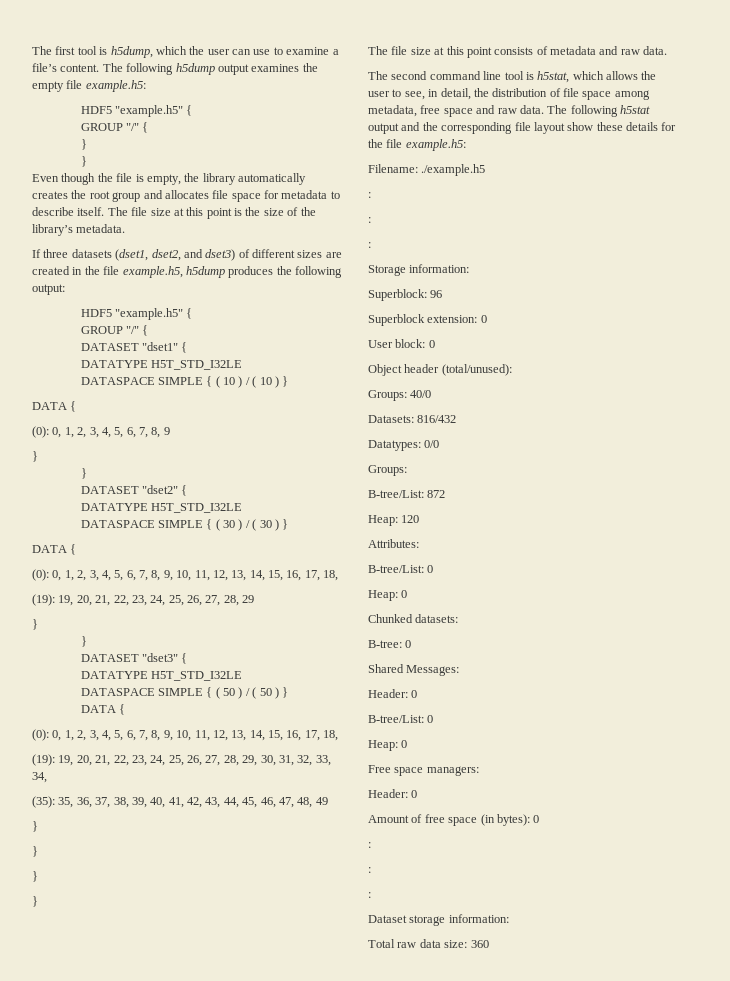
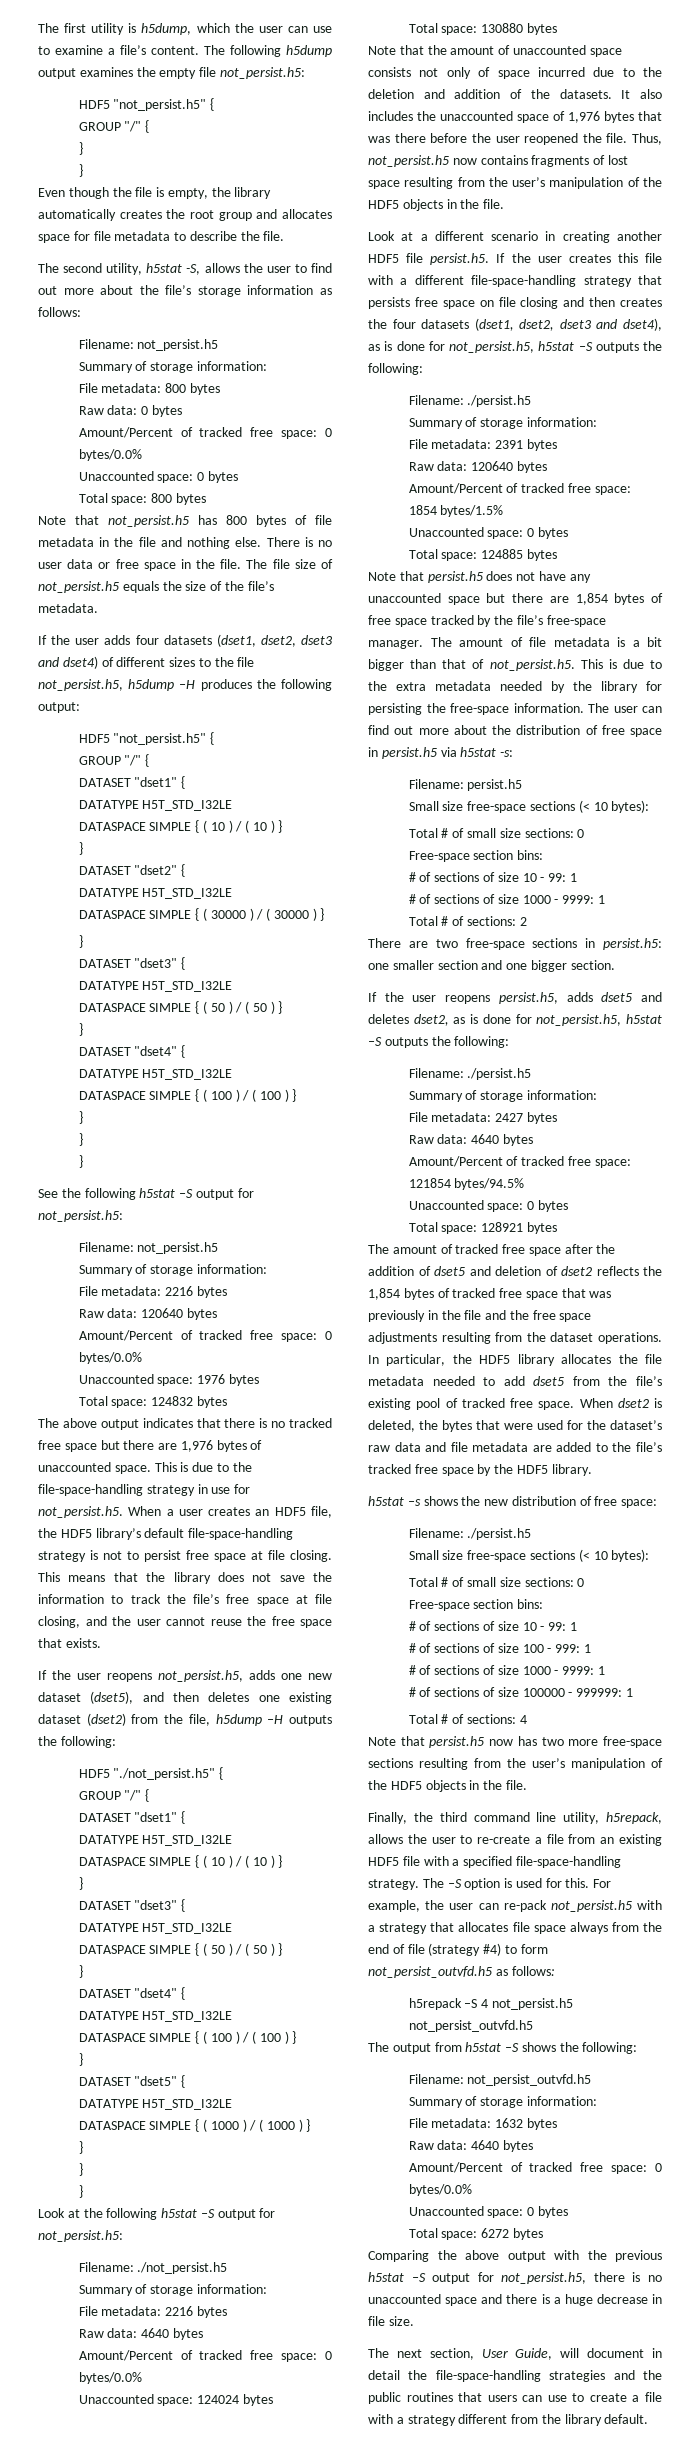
[77,46,97,55] tool -> [91,23,125,35] utility
[85,80,146,92] [80,105,183,117] example.h5: // HDF5 "example.h5" -> [219,67,305,79] [78,99,207,111] not_persist.h5: // HDF5 "not_persist.h5"
[212,190,229,199] file -> (332, 214) none
(279, 194) none -> [93,231,111,241] file
[77,207,242,219] itself. The file size at this point is -> [240,231,285,241] [38,263,332,275] [38,285,332,297] [38,307,81,317] [78,339,219,351] [78,361,267,373] [78,383,220,395] [78,405,182,417] [78,427,332,439] [78,449,142,461] [78,471,238,483] [78,493,206,505] [38,515,332,527] [38,537,333,549] [38,559,333,571] [38,581,159,593] the file. // The second utility, h5stat -S, allows the user to find out more about the file’s storage information as follows: // Filename: not_persist.h5 // Summary of storage information: // File metadata: 800 bytes // Raw data: 0 bytes // Amount/Percent of tracked free space: 0 bytes/0.0% // Unaccounted space: 0 bytes // Total space: 800 bytes // Note that not_persist.h5 has 800 bytes of file metadata in the file and nothing else. There is no user data or free space in the file. The file size of not_persist.h5 equals
[32,224,73,236] library’s -> [247,581,274,591] file’s
[43,249,342,261] [32,266,225,278] three datasets (dset1, dset2, and dset3) of different sizes are created in the file example.h5, h5dump -> [51,634,333,647] [38,656,255,669] [38,679,196,691] the user adds four datasets (dset1, dset2, dset3 and dset4) of different sizes to the file not_persist.h5, h5dump –H
[114,308,183,320] "example.h5" -> [113,733,207,745] "not_persist.h5"
[32,401,77,412] [32,426,170,438] [32,451,38,462] // DATA { // (0): 0, 1, 2, 3, 4, 5, 6, 7, 8, 9 // } -> (283, 826) none
[222,519,289,531] [32,544,77,555] [32,569,339,581] [32,594,255,606] [32,619,38,630] 30 ) / ( 30 ) } // DATA { // (0): 0, 1, 2, 3, 4, 5, 6, 7, 8, 9, 10, 11, 12, 13, 14, 15, 16, 17, 18, // (19): 19, 20, 21, 22, 23, 24, 25, 26, 27, 28, 29 // } -> [210,908,325,921] 30000 ) / ( 30000 ) }
[80,704,125,715] [32,729,339,741] [32,754,331,766] [32,772,47,783] [32,796,328,808] [32,821,38,832] [32,846,38,857] [32,871,38,882] [32,896,38,907] [368,46,668,58] [368,71,657,83] [368,88,650,100] [368,105,650,117] [368,122,677,134] [368,139,466,151] [368,164,486,176] [368,192,371,198] [368,217,371,223] [368,242,371,248] [368,264,470,276] [368,289,443,301] [368,314,487,326] [368,339,435,348] [368,364,512,376] [368,390,432,401] [368,415,457,423] [368,440,440,451] [368,465,407,476] [368,490,446,498] [368,515,420,526] [368,539,419,548] [368,565,434,573] [368,590,408,601] [368,614,459,623] [368,640,412,648] [368,664,460,676] [368,689,418,698] [368,715,434,723] [368,740,408,751] [368,765,479,776] [368,789,418,798] [368,814,540,826] [368,842,371,848] [368,867,371,873] [368,892,371,898] [368,914,509,926] [368,939,489,948] DATA { // (0): 0, 1, 2, 3, 4, 5, 6, 7, 8, 9, 10, 11, 12, 13, 14, 15, 16, 17, 18, // (19): 19, 20, 21, 22, 23, 24, 25, 26, 27, 28, 29, 30, 31, 32, 33, 34, // (35): 35, 36, 37, 38, 39, 40, 41, 42, 43, 44, 45, 46, 47, 48, 49 // } // } // } // } // The file size at this point consists of metadata and raw data. // The second command line tool is h5stat, which allows the user to see, in detail, the distribution of file space among metadata, free space and raw data. The following h5stat output and the corresponding file layout show these details for the file example.h5: // Filename: ./example.h5 // : // : // : // Storage information: // Superblock: 96 // Superblock extension: 0 // User block: 0 // Object header (total/unused): // Groups: 40/0 // Datasets: 816/432 // Datatypes: 0/0 // Groups: // B-tree/List: 872 // Heap: 120 // Attributes: // B-tree/List: 0 // Heap: 0 // Chunked datasets: // B-tree: 0 // Shared Messages: // Header: 0 // B-tree/List: 0 // Heap: 0 // Free space managers: // Header: 0 // Amount of free space (in bytes): 0 // : // : // : // Dataset storage information: // Total raw data size: 360 -> [78,1023,83,1036] [78,1045,186,1058] [78,1069,233,1080] [78,1089,297,1102] [78,1111,83,1124] [78,1133,83,1146] [78,1155,83,1168] [38,1188,254,1200] [38,1210,123,1222] [78,1242,219,1254] [78,1264,267,1276] [78,1286,227,1298] [78,1308,217,1320] [78,1330,332,1342] [78,1352,142,1364] [78,1374,259,1386] [78,1396,227,1408] [38,1418,332,1430] [38,1440,263,1452] [38,1462,252,1474] [38,1484,251,1496] [38,1506,332,1518] [38,1528,294,1540] [38,1550,332,1562] [38,1572,332,1584] [38,1594,332,1606] [38,1616,332,1628] [38,1638,101,1648] [38,1670,332,1682] [38,1691,332,1704] [38,1713,332,1726] [38,1736,116,1748] [78,1767,224,1780] [78,1789,150,1802] [78,1811,186,1824] [78,1835,233,1846] [78,1855,283,1868] [78,1877,83,1890] [78,1899,186,1912] [78,1923,233,1934] [78,1943,283,1956] [78,1965,83,1978] [78,1987,186,2000] [78,2011,233,2022] [78,2031,297,2044] [78,2053,83,2066] [78,2075,186,2088] [78,2099,233,2110] [78,2119,311,2132] [78,2141,83,2154] [78,2163,83,2176] [78,2185,83,2198] [38,2208,276,2220] [38,2230,123,2242] [78,2262,228,2274] [78,2284,267,2296] [78,2306,227,2318] [78,2328,203,2340] [78,2350,332,2362] [78,2372,142,2384] [78,2394,273,2406] [408,23,557,35] [368,45,622,57] [368,67,662,79] [368,89,662,99] [368,111,662,123] [368,133,662,145] [368,155,628,167] [368,177,662,189] [368,199,505,211] [368,231,662,243] [368,253,662,265] [368,275,662,287] [368,297,662,309] [368,318,662,331] [368,341,662,353] [368,363,423,375] [408,395,532,407] [408,417,597,429] [408,439,557,451] [408,461,547,473] [408,483,631,495] [408,505,504,517] [408,527,568,539] [408,549,557,561] [368,571,591,583] [368,593,663,605] [368,615,606,627] [368,637,662,649] [368,659,662,671] [368,681,662,693] [368,703,662,715] [368,725,662,737] [368,747,514,759] [408,779,523,791] [408,800,650,813] [408,828,585,838] [408,850,544,862] [408,872,577,882] [408,894,605,904] [408,916,527,926] [368,938,662,950] [368,960,615,972] [368,992,662,1004] [368,1014,662,1026] [368,1036,510,1048] [408,1068,532,1080] [408,1090,597,1102] [408,1112,557,1124] [408,1134,533,1146] [408,1156,631,1168] [408,1178,525,1190] [408,1200,568,1212] [408,1222,557,1234] [368,1244,616,1256] [368,1266,662,1276] [368,1288,612,1300] [368,1310,592,1322] [368,1332,662,1344] [368,1354,662,1366] [368,1376,662,1386] [368,1398,662,1410] [368,1420,662,1432] [368,1442,662,1452] [368,1464,592,1476] [368,1496,658,1508] [408,1528,532,1540] [408,1549,650,1562] [408,1577,585,1587] [408,1599,544,1611] [408,1621,577,1631] [408,1643,591,1653] [408,1665,605,1675] [408,1687,633,1697] [408,1714,527,1724] [368,1736,662,1748] [368,1758,663,1770] [368,1780,527,1792] [368,1812,662,1824] [368,1834,662,1846] [368,1856,621,1868] [368,1878,612,1890] [368,1900,662,1912] [368,1922,662,1934] [368,1943,548,1956] [368,1966,555,1978] [408,1998,573,2010] [408,2020,533,2032] [368,2042,638,2054] [408,2074,592,2086] [408,2096,597,2108] [408,2118,557,2130] [408,2140,533,2152] [408,2162,662,2174] [408,2184,472,2196] [408,2206,568,2218] [408,2228,543,2240] [368,2250,662,2262] [368,2272,662,2284] [368,2294,662,2306] [368,2316,414,2326] [368,2348,662,2360] [368,2370,662,2382] [368,2392,662,2404] [368,2414,649,2426] } // DATASET "dset4" { // DATATYPE H5T_STD_I32LE // DATASPACE SIMPLE { ( 100 ) / ( 100 ) } // } // } // } // See the following h5stat –S output for not_persist.h5: // Filename: not_persist.h5 // Summary of storage information: // File metadata: 2216 bytes // Raw data: 120640 bytes // Amount/Percent of tracked free space: 0 bytes/0.0% // Unaccounted space: 1976 bytes // Total space: 124832 bytes // The above output indicates that there is no tracked free space but there are 1,976 bytes of unaccounted space. This is due to the file-space-handling strategy in use for not_persist.h5. When a user creates an HDF5 file, the HDF5 library’s default file-space-handling strategy is not to persist free space at file closing. This means that the library does not save the information to track the file’s free space at file closing, and the user cannot reuse the free space that exists. // If the user reopens not_persist.h5, adds one new dataset (dset5), and then deletes one existing dataset (dset2) from the file, h5dump –H outputs the following: // HDF5 "./not_persist.h5" { // GROUP "/" { // DATASET "dset1" { // DATATYPE H5T_STD_I32LE // DATASPACE SIMPLE { ( 10 ) / ( 10 ) } // } // DATASET "dset3" { // DATATYPE H5T_STD_I32LE // DATASPACE SIMPLE { ( 50 ) / ( 50 ) } // } // DATASET "dset4" { // DATATYPE H5T_STD_I32LE // DATASPACE SIMPLE { ( 100 ) / ( 100 ) } // } // DATASET "dset5" { // DATATYPE H5T_STD_I32LE // DATASPACE SIMPLE { ( 1000 ) / ( 1000 ) } // } // } // } // Look at the following h5stat –S output for not_persist.h5: // Filename: ./not_persist.h5 // Summary of storage information: // File metadata: 2216 bytes // Raw data: 4640 bytes // Amount/Percent of tracked free space: 0 bytes/0.0% // Unaccounted space: 124024 bytes // Total space: 130880 bytes // Note that the amount of unaccounted space consists not only of space incurred due to the deletion and addition of the datasets. It also includes the unaccounted space of 1,976 bytes that was there before the user reopened the file. Thus, not_persist.h5 now contains fragments of lost space resulting from the user’s manipulation of the HDF5 objects in the file. // Look at a different scenario in creating another HDF5 file persist.h5. If the user creates this file with a different file-space-handling strategy that persists free space on file closing and then creates the four datasets (dset1, dset2, dset3 and dset4), as is done for not_persist.h5, h5stat –S outputs the following: // Filename: ./persist.h5 // Summary of storage information: // File metadata: 2391 bytes // Raw data: 120640 bytes // Amount/Percent of tracked free space: 1854 bytes/1.5% // Unaccounted space: 0 bytes // Total space: 124885 bytes // Note that persist.h5 does not have any unaccounted space but there are 1,854 bytes of free space tracked by the file’s free-space manager. The amount of file metadata is a bit bigger than that of not_persist.h5. This is due to the extra metadata needed by the library for persisting the free-space information. The user can find out more about the distribution of free space in persist.h5 via h5stat -s: // Filename: persist.h5 // Small size free-space sections (< 10 bytes): // Total # of small size sections: 0 // Free-space section bins: // # of sections of size 10 - 99: 1 // # of sections of size 1000 - 9999: 1 // Total # of sections: 2 // There are two free-space sections in persist.h5: one smaller section and one bigger section. // If the user reopens persist.h5, adds dset5 and deletes dset2, as is done for not_persist.h5, h5stat –S outputs the following: // Filename: ./persist.h5 // Summary of storage information: // File metadata: 2427 bytes // Raw data: 4640 bytes // Amount/Percent of tracked free space: 121854 bytes/94.5% // Unaccounted space: 0 bytes // Total space: 128921 bytes // The amount of tracked free space after the addition of dset5 and deletion of dset2 reflects the 1,854 bytes of tracked free space that was previously in the file and the free space adjustments resulting from the dataset operations. In particular, the HDF5 library allocates the file metadata needed to add dset5 from the file’s existing pool of tracked free space. When dset2 is deleted, the bytes that were used for the dataset’s raw data and file metadata are added to the file’s tracked free space by the HDF5 library. // h5stat –s shows the new distribution of free space: // Filename: ./persist.h5 // Small size free-space sections (< 10 bytes): // Total # of small size sections: 0 // Free-space section bins: // # of sections of size 10 - 99: 1 // # of sections of size 100 - 999: 1 // # of sections of size 1000 - 9999: 1 // # of sections of size 100000 - 999999: 1 // Total # of sections: 4 // Note that persist.h5 now has two more free-space sections resulting from the user’s manipulation of the HDF5 objects in the file. // Finally, the third command line utility, h5repack, allows the user to re-create a file from an existing HDF5 file with a specified file-space-handling strategy. The –S option is used for this. For example, the user can re-pack not_persist.h5 with a strategy that allocates file space always from the end of file (strategy #4) to form not_persist_outvfd.h5 as follows: // h5repack –S 4 not_persist.h5 not_persist_outvfd.h5 // The output from h5stat –S shows the following: // Filename: not_persist_outvfd.h5 // Summary of storage information: // File metadata: 1632 bytes // Raw data: 4640 bytes // Amount/Percent of tracked free space: 0 bytes/0.0% // Unaccounted space: 0 bytes // Total space: 6272 bytes // Comparing the above output with the previous h5stat –S output for not_persist.h5, there is no unaccounted space and there is a huge decrease in file size. // The next section, User Guide, will document in detail the file-space-handling strategies and the public routines that users can use to create a file with a strategy different from the library default.

